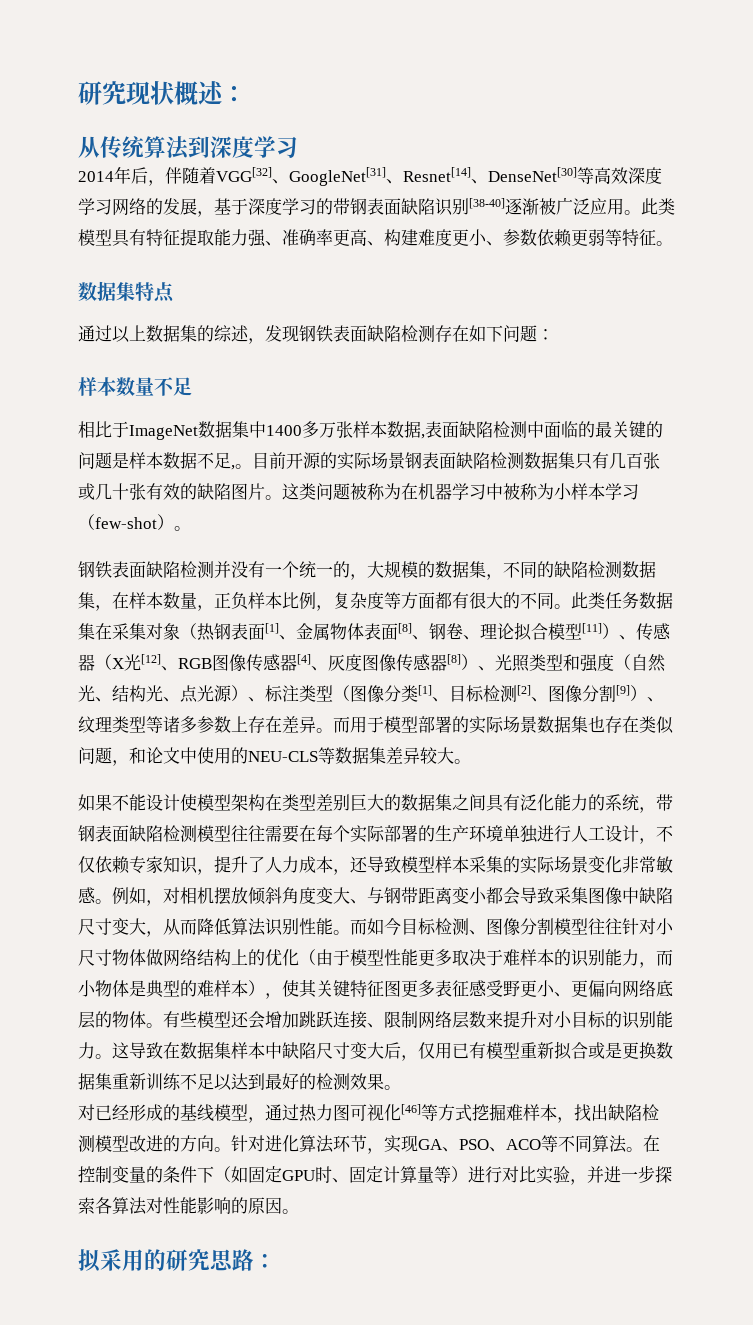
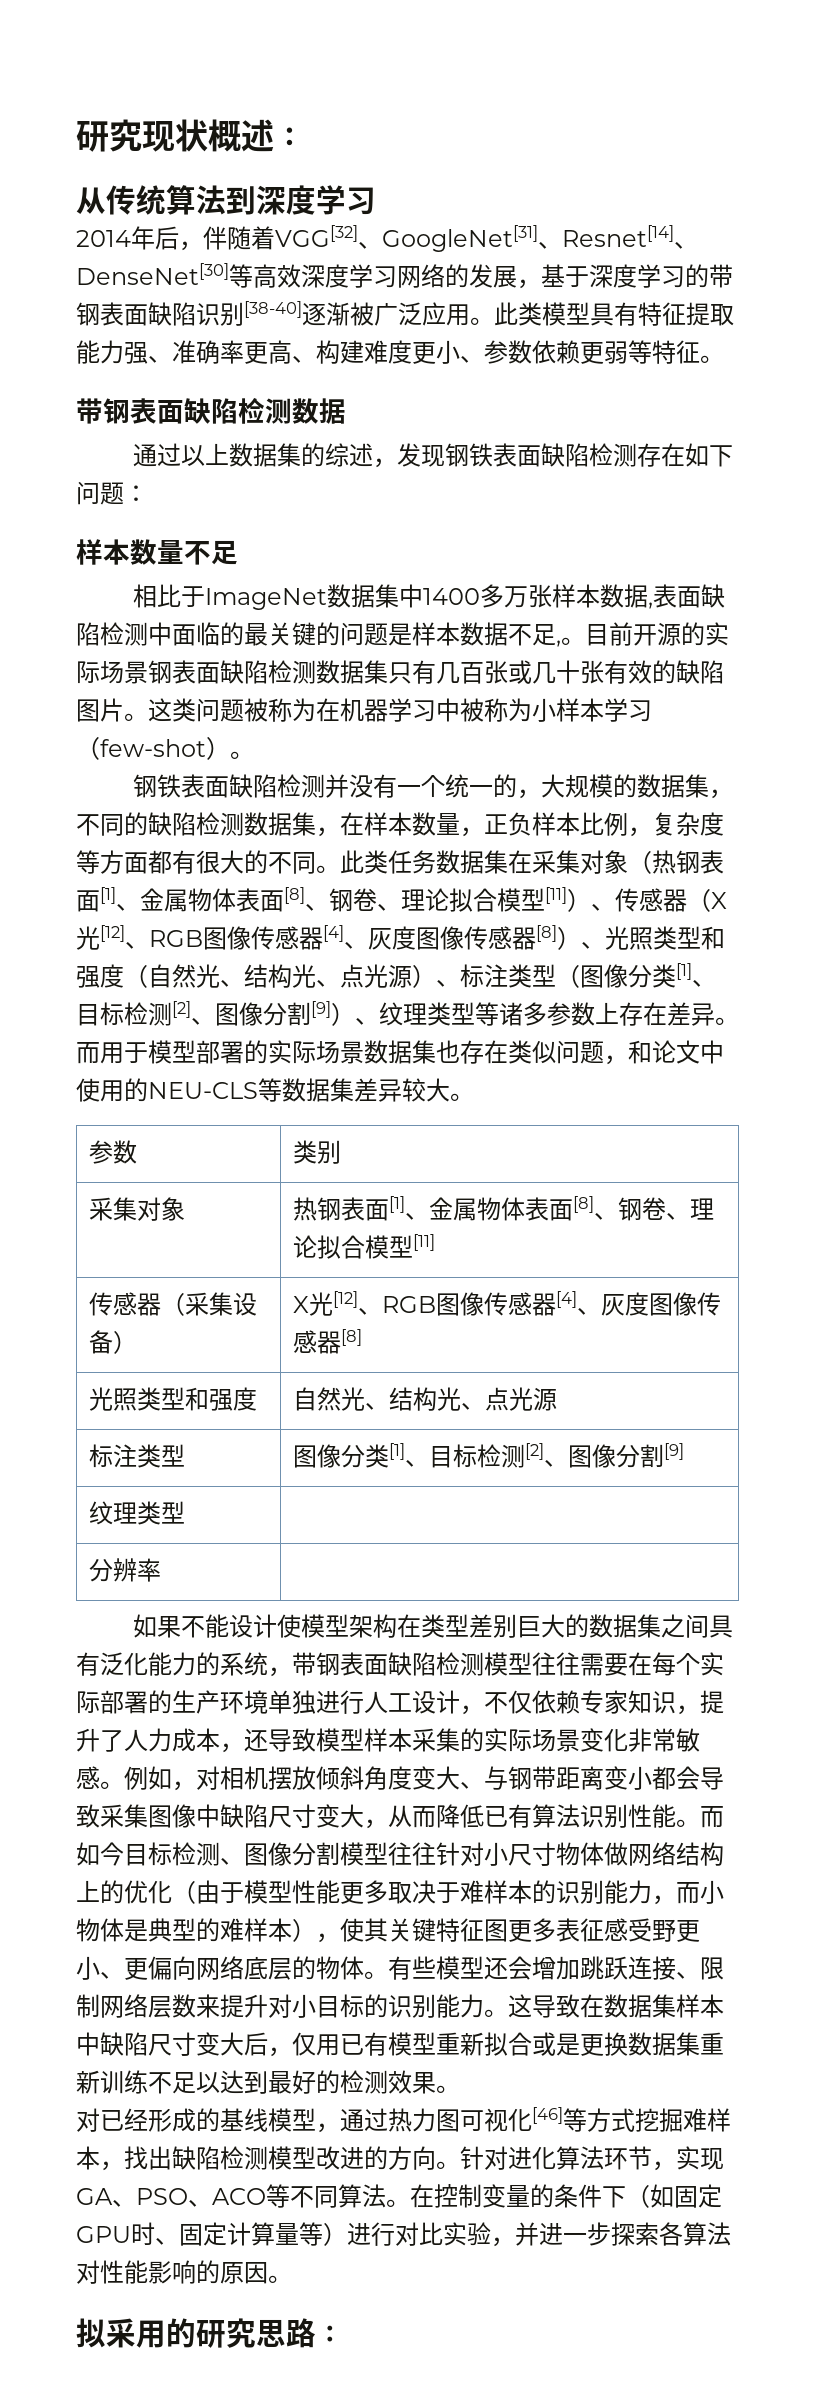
[78,281,175,303] 数据集特点 -> [76,398,346,424] 带钢表面缺陷检测数据
(471, 761) none -> [88,1140,137,1164] [292,1140,341,1164] [88,1197,185,1221] [292,1196,405,1221] [404,1196,594,1221] [593,1197,714,1221] [292,1234,435,1259] [88,1292,257,1316] [88,1330,137,1354] [292,1291,358,1316] [357,1291,577,1316] [576,1292,721,1316] [292,1329,362,1354] [88,1387,257,1411] [292,1387,557,1411] [88,1444,185,1468] [292,1443,405,1468] [404,1443,544,1468] [543,1443,684,1468] [88,1501,185,1525] [88,1558,161,1582] // 参数 | 类别 // 采集对象 | 热钢表面[1]、金属物体表面[8]、钢卷、理论拟合模型[11] // 传感器（采集设备） | X光[12]、RGB图像传感器[4]、灰度图像传感器[8] // 光照类型和强度 | 自然光、结构光、点光源 // 标注类型 | 图像分类[1]、目标检测[2]、图像分割[9] // 纹理类型 | // 分辨率 |
(231, 926) none -> [484,1804,532,1828] 已有

